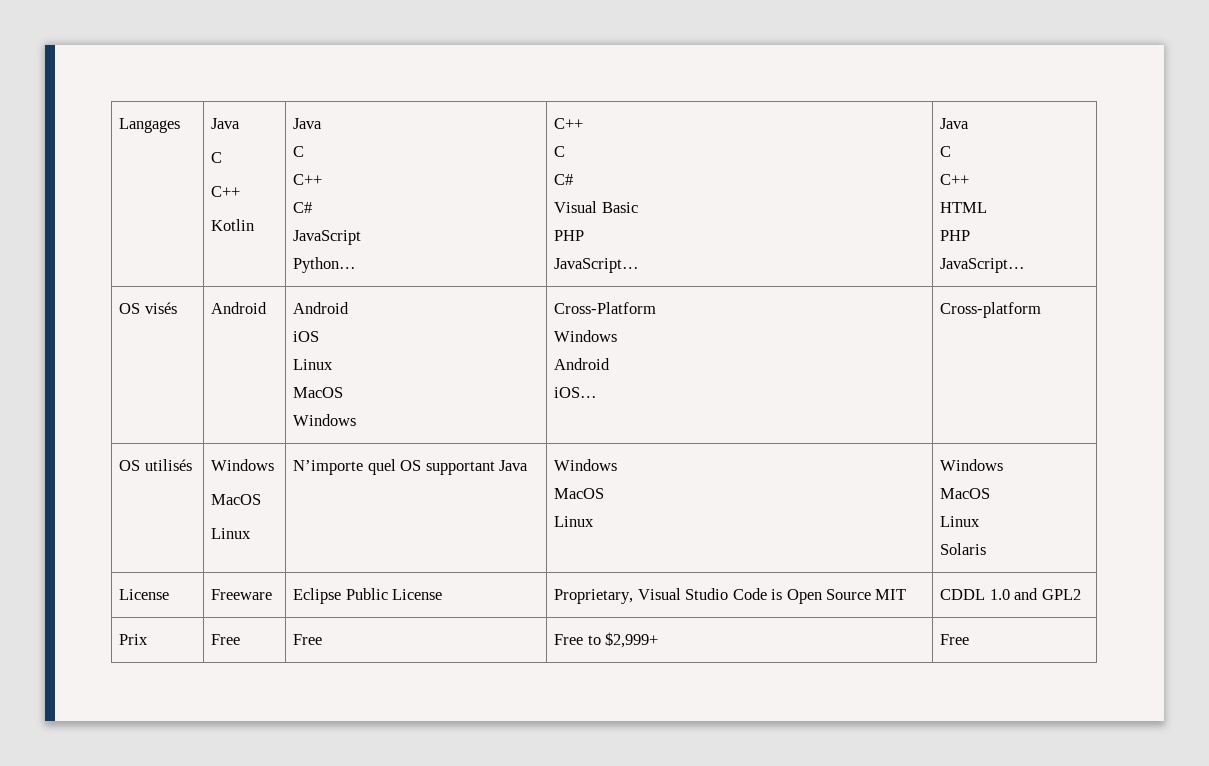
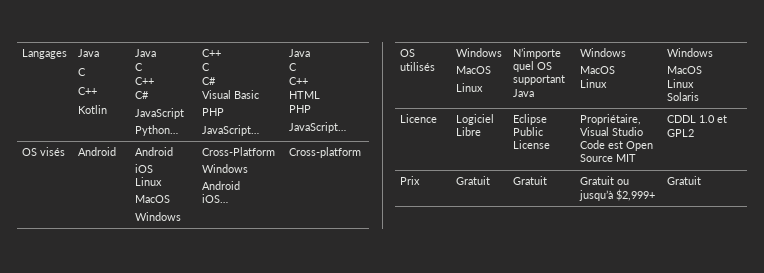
[119,589,170,600] [211,589,273,600] License | Freeware -> [400,114,438,123] [456,114,495,125] [456,127,482,136] Licence | Logiciel Libre
[554,589,634,604] Proprietary, -> [580,114,642,125] Propriétaire,
[771,589,783,600] is -> [608,141,624,149] est
[1014,588,1039,600] and -> [717,115,728,123] et
[211,634,241,645] [293,634,323,645] [554,634,601,645] Free | Free | Free to -> [456,176,491,185] [513,176,548,185] [580,176,630,185] [579,190,614,201] Gratuit | Gratuit | Gratuit ou jusqu’à
[940,634,970,645] Free -> [667,176,702,185] Gratuit

